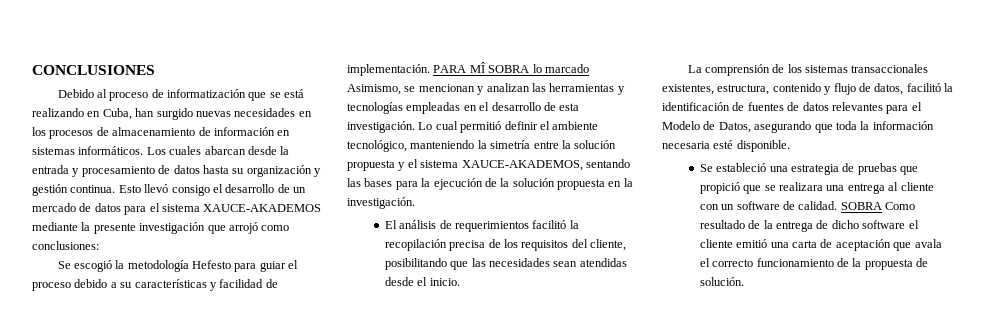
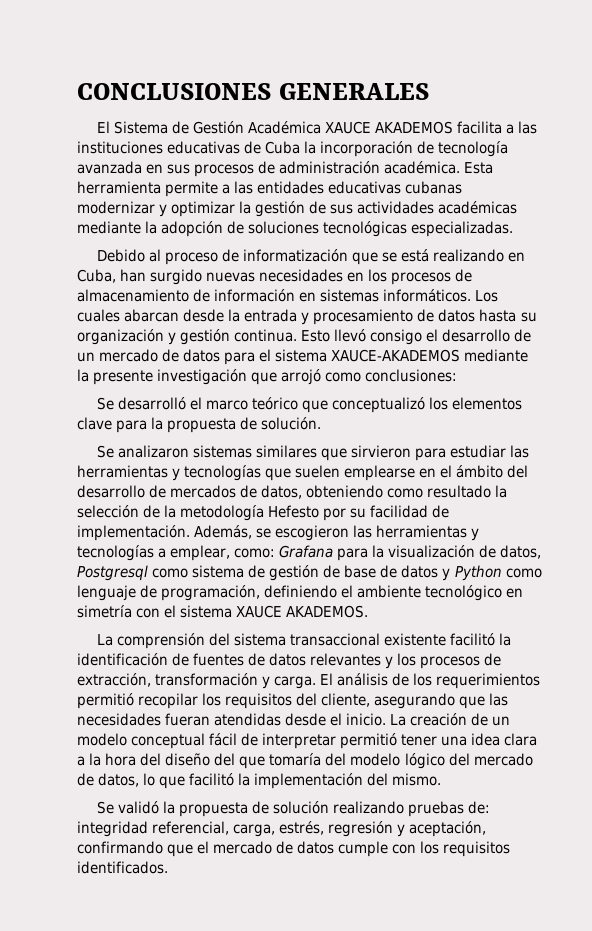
(155, 70) none -> [279,83,430,100] [96,121,538,134] [77,141,509,157] [77,161,494,177] [77,181,463,197] [77,201,518,217] [77,221,514,237] GENERALES // El Sistema de Gestión Académica XAUCE AKADEMOS facilita a las instituciones educativas de Cuba la incorporación de tecnología avanzada en sus procesos de administración académica. Esta herramienta permite a las entidades educativas cubanas modernizar y optimizar la gestión de sus actividades académicas mediante la adopción de soluciones tecnológicas especializadas.
[73,260,299,272] [32,279,278,291] [347,62,589,76] [347,83,625,95] [347,102,580,114] [347,121,599,133] [347,140,617,152] [347,159,630,171] [347,178,633,190] [347,197,415,209] [384,220,579,232] [384,239,627,251] [384,258,627,270] [384,277,460,286] [687,64,929,76] [662,83,904,95] escogió la metodología Hefesto para guiar el proceso debido a su características y facilidad de implementación. PARA MÎ SOBRA lo marcado Asimismo, se mencionan y analizan las herramientas y tecnologías empleadas en el desarrollo de esta investigación. Lo cual permitió definir el ambiente tecnológico, manteniendo la simetría entre la solución propuesta y el sistema XAUCE-AKADEMOS, sentando las bases para la ejecución de la solución propuesta en la investigación. // El análisis de requerimientos facilitó la recopilación precisa de los requisitos del cliente, posibilitando que las necesidades sean atendidas desde el inicio. // La comprensión de los sistemas transaccionales existentes, estructura, contenido y flujo de datos, -> [117,397,523,413] [77,417,322,433] [96,445,530,461] [77,465,529,481] [77,485,508,499] [77,505,450,521] [77,525,480,541] [77,545,542,561] [77,565,542,581] [77,585,524,601] [77,605,369,618] [96,633,447,649] desarrolló el marco teórico que conceptualizó los elementos clave para la propuesta de solución. // Se analizaron sistemas similares que sirvieron para estudiar las herramientas y tecnologías que suelen emplearse en el ámbito del desarrollo de mercados de datos, obteniendo como resultado la selección de la metodología Hefesto por su facilidad de implementación. Además, se escogieron las herramientas y tecnologías a emplear, como: Grafana para la visualización de datos, Postgresql como sistema de gestión de base de datos y Python como lenguaje de programación, definiendo el ambiente tecnológico en simetría con el sistema XAUCE AKADEMOS. // La comprensión del sistema transaccional existente
[886,102,922,114] [662,121,934,133] [662,140,790,152] [699,163,919,175] [699,182,934,194] [699,201,916,210] [699,220,919,232] [699,239,942,251] [699,258,929,270] [699,277,744,286] para el Modelo de Datos, asegurando que toda la información necesaria esté disponible. // Se estableció una estrategia de pruebas que propició que se realizara una entrega al cliente con un software de calidad. SOBRA Como resultado de la entrega de dicho software el cliente emitió una carta de aceptación que avala el correcto funcionamiento de la propuesta de solución. -> [385,653,502,669] [77,673,541,689] [77,693,509,709] [77,713,511,726] [77,733,538,749] [77,753,533,769] [77,773,442,789] [96,801,491,817] [77,821,487,837] [77,841,511,857] [77,861,168,874] y los procesos de extracción, transformación y carga. El análisis de los requerimientos permitió recopilar los requisitos del cliente, asegurando que las necesidades fueran atendidas desde el inicio. La creación de un modelo conceptual fácil de interpretar permitió tener una idea clara a la hora del diseño del que tomaría del modelo lógico del mercado de datos, lo que facilitó la implementación del mismo. // Se validó la propuesta de solución realizando pruebas de: integridad referencial, carga, estrés, regresión y aceptación, confirmando que el mercado de datos cumple con los requisitos identificados.

